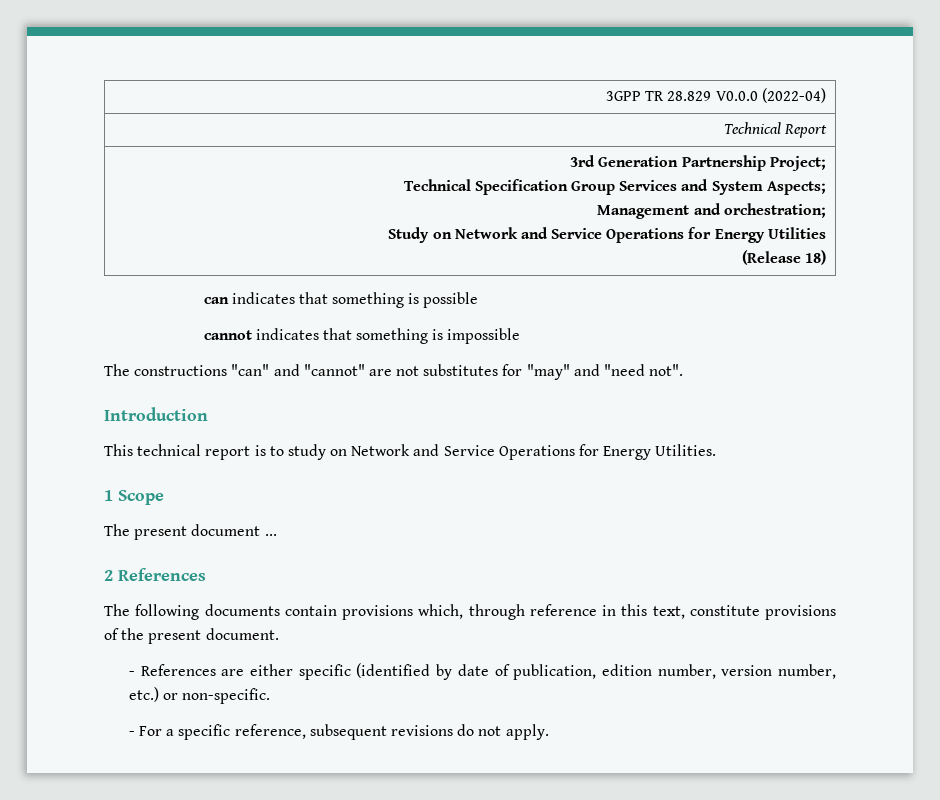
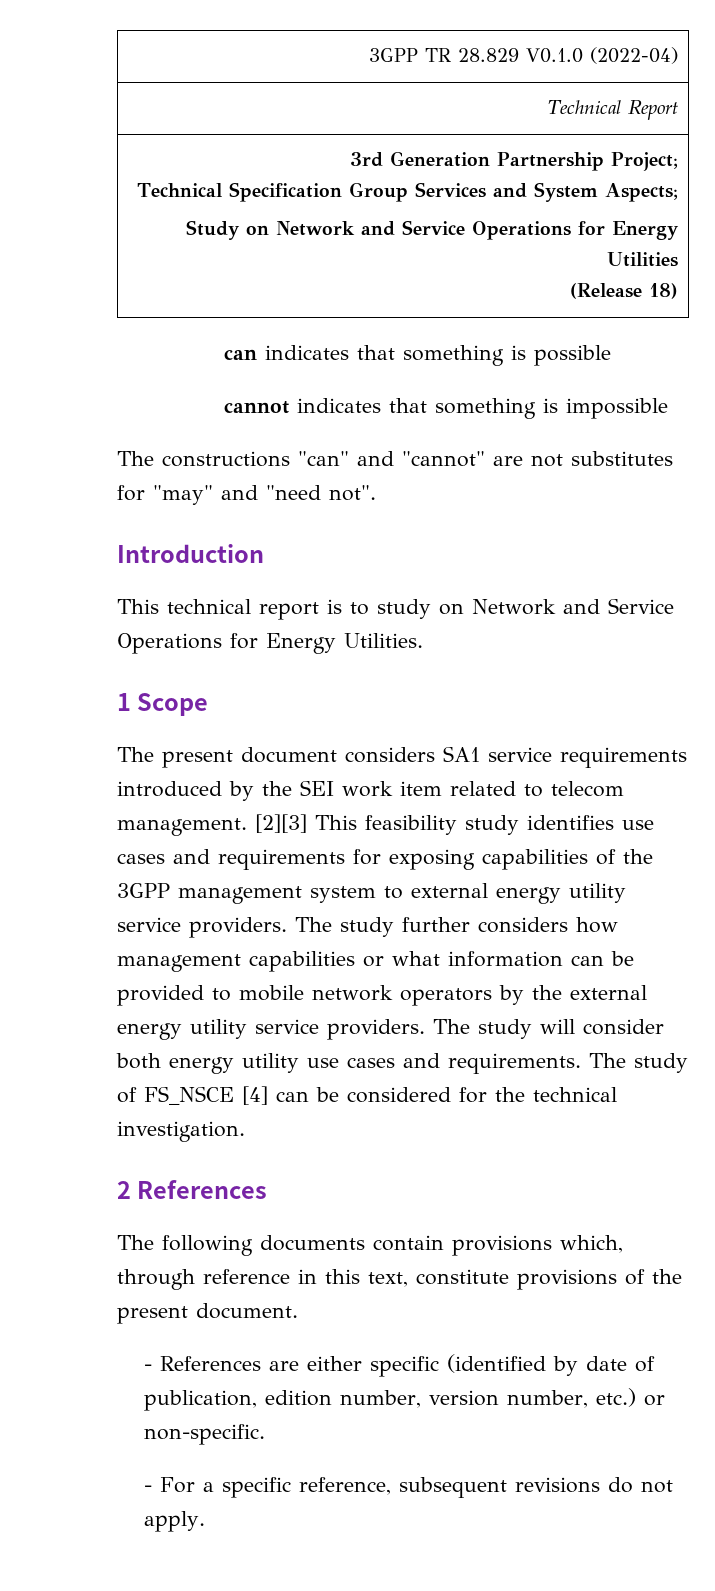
[715,91,758,101] V0.0.0 -> [526,48,584,63] V0.1.0
[597,203,826,219] // Management and orchestration; -> (679, 192) none
[264,534,277,536] ... -> [345,746,687,768] [117,780,624,801] [117,814,654,836] [117,849,653,870] [117,883,626,904] [117,917,618,938] [117,951,634,972] [117,985,647,1006] [117,1019,664,1040] [116,1053,688,1074] [117,1086,617,1105] [117,1121,245,1142] considers SA1 service requirements introduced by the SEI work item related to telecom management. [2][3] This feasibility study identifies use cases and requirements for exposing capabilities of the 3GPP management system to external energy utility service providers. The study further considers how management capabilities or what information can be provided to mobile network operators by the external energy utility service providers. The study will consider both energy utility use cases and requirements. The study of FS_NSCE [4] can be considered for the technical investigation.

